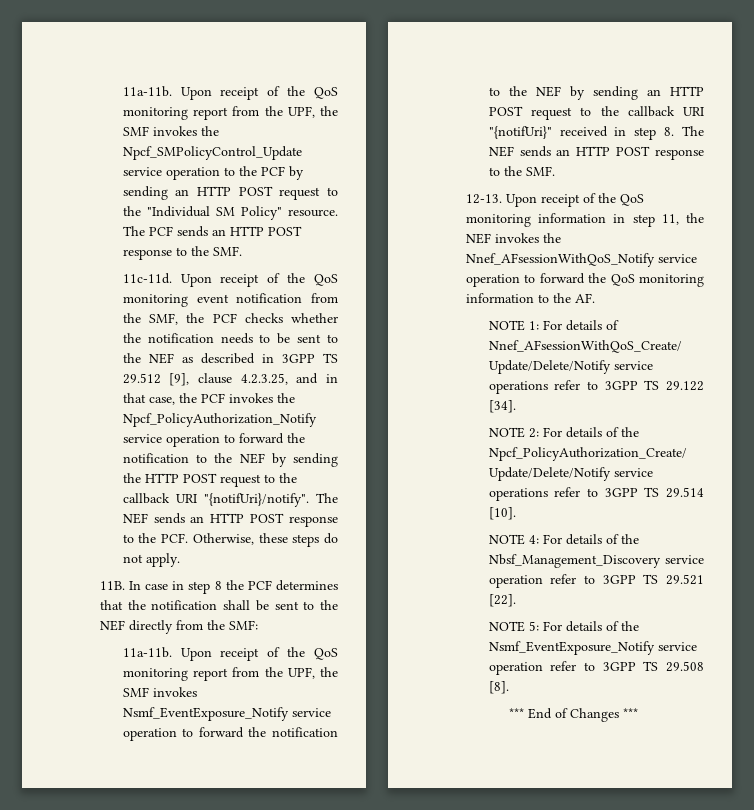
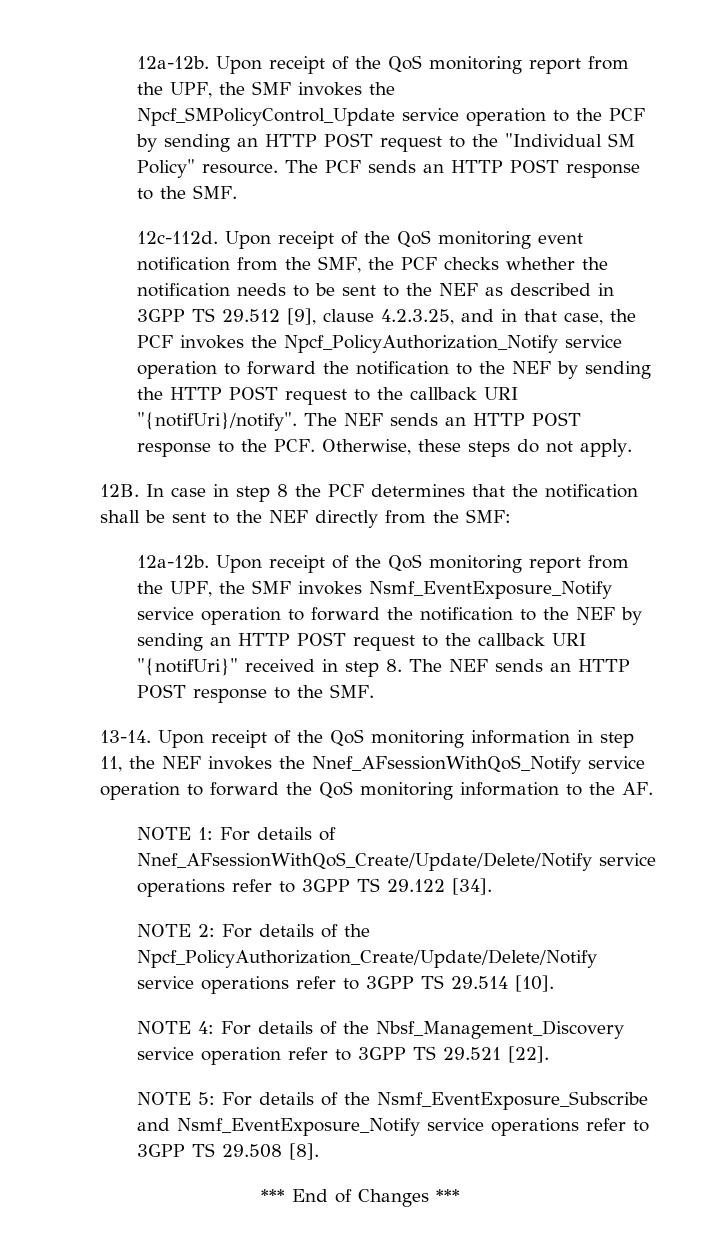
[122,86,172,97] 11a-11b. -> [136,56,209,69] 12a-12b.
[122,273,172,284] 11c-11d. -> [136,231,218,244] 12c-112d.
[99,581,125,590] 11B. -> [99,484,139,497] 12B.
[122,647,172,658] 11a-11b. -> [136,555,209,568] 12a-12b.
[465,194,502,204] 12-13. -> [99,730,151,743] 13-14.
[488,641,697,655] [488,662,543,675] Nsmf_EventExposure_Notify service operation -> [376,1091,648,1110] [136,1118,579,1136] Nsmf_EventExposure_Subscribe and Nsmf_EventExposure_Notify service operations

